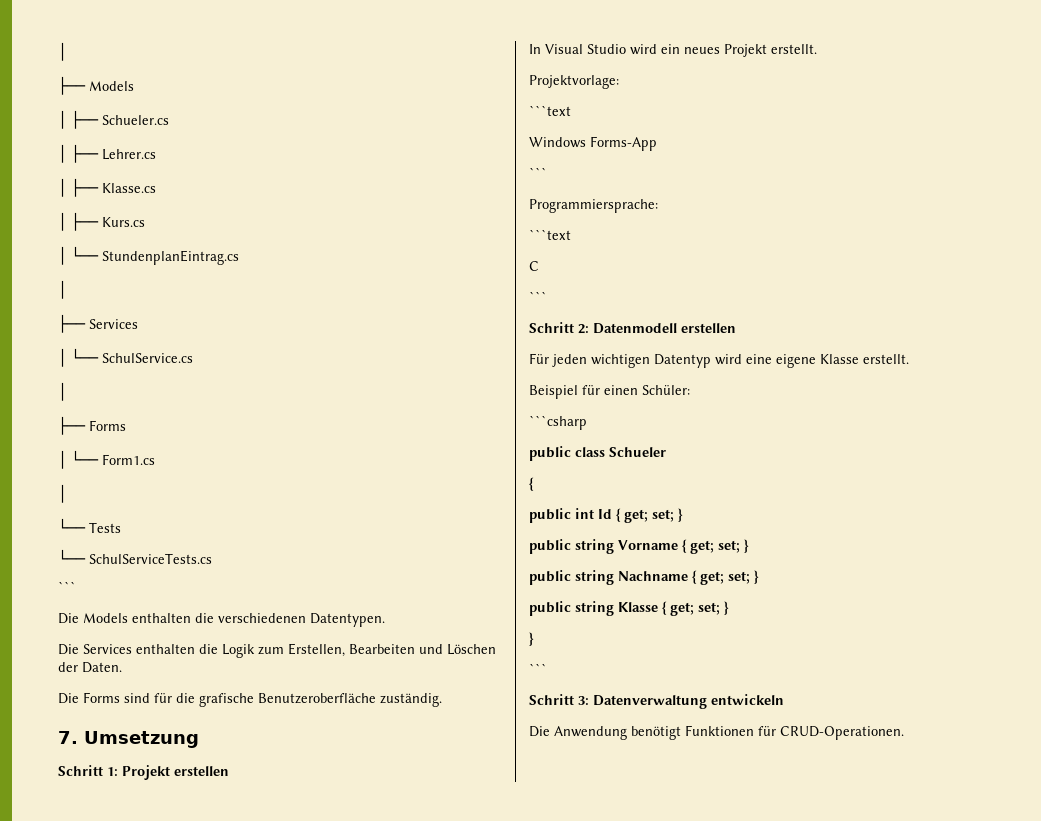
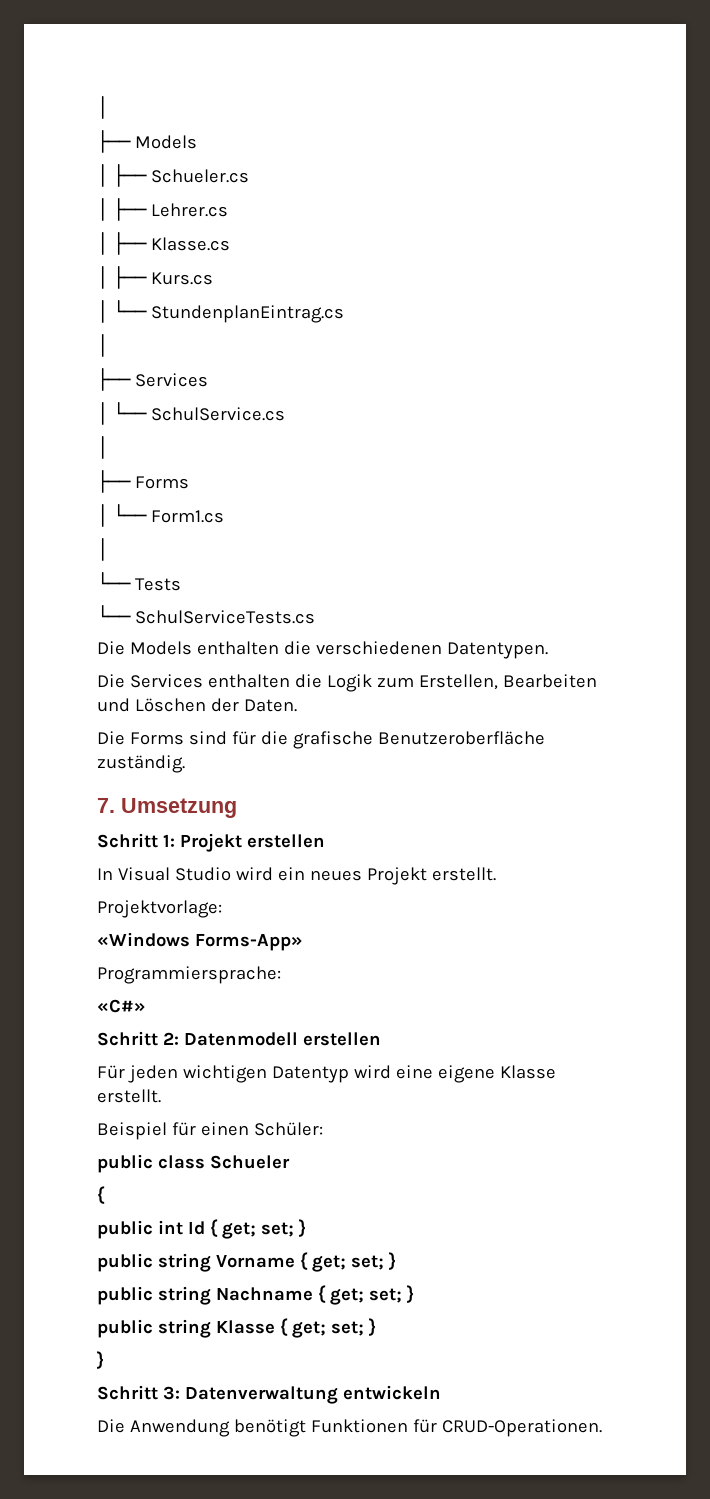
[58,581,76,592] // ``` -> (315, 617) none
[529,105,571,116] [529,136,657,151] [529,167,547,178] [529,199,658,213] [529,229,571,240] [529,261,539,271] [529,291,547,302] ```text // Windows Forms-App // ``` // Programmiersprache: // ```text // C // ``` -> [97,932,303,951] [97,966,281,984] [97,999,146,1013] «Windows Forms-App» // Programmiersprache: // «C#»
[529,415,587,430] // ```csharp -> (323, 1129) none
[529,663,547,674] // ``` -> (104, 1360) none

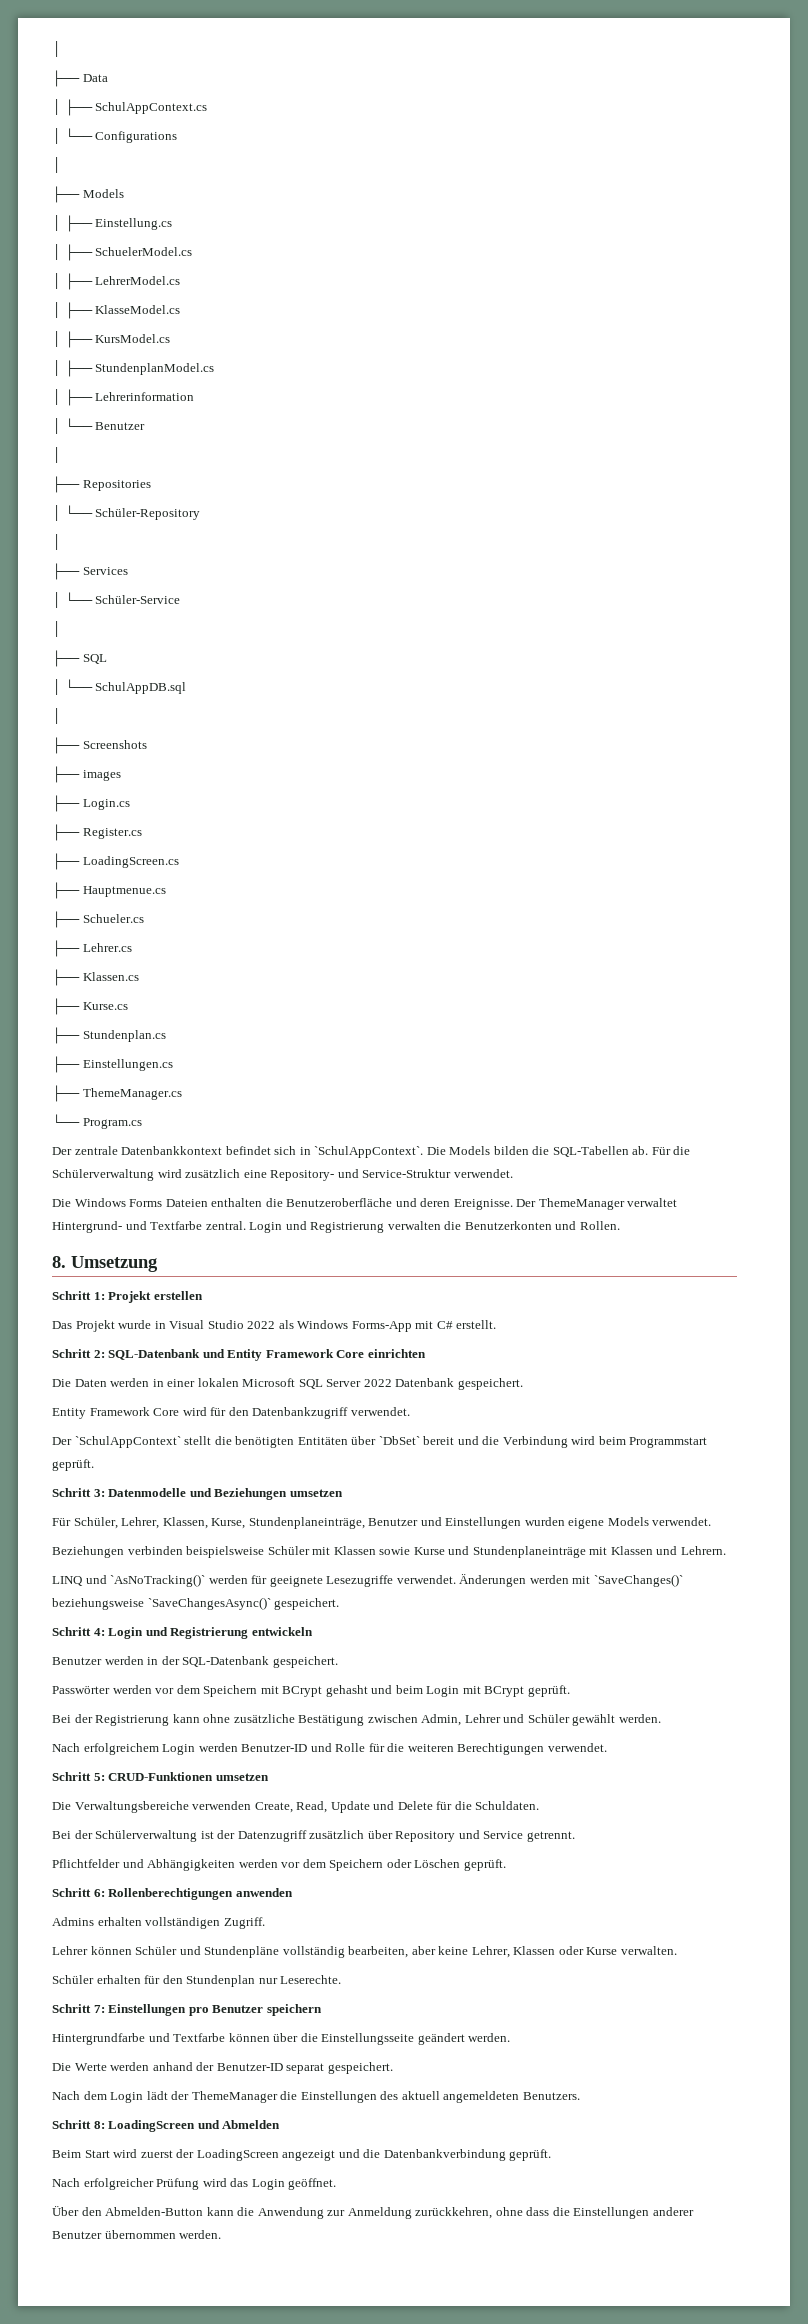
[97,96,108,119] │ -> [52,41,61,57] [52,70,108,87] [52,99,208,116] [52,128,178,144] [52,157,61,173] │ // ├── Data // │ ├── SchulAppContext.cs // │ └── Configurations // │
[150,169,249,183] [97,198,228,221] [97,232,230,255] [97,266,213,289] [97,300,344,323] Schueler.cs // │ ├── Lehrer.cs // │ ├── Klasse.cs // │ ├── Kurs.cs // │ └── StundenplanEintrag.cs -> [95,218,173,230] [52,244,193,261] [52,273,181,290] [52,302,181,319] [52,331,171,348] [52,360,215,377] [52,389,195,406] [52,418,146,434] [52,447,61,463] [52,476,151,493] [52,505,201,521] Einstellung.cs // │ ├── SchuelerModel.cs // │ ├── LehrerModel.cs // │ ├── KlasseModel.cs // │ ├── KursModel.cs // │ ├── StundenplanModel.cs // │ ├── Lehrerinformation // │ └── Benutzer // │ // ├── Repositories // │ └── Schüler-Repository
[150,407,285,421] [97,436,108,459] [97,470,189,493] [97,504,224,527] [97,538,108,561] [97,572,181,591] [97,605,315,624] [97,641,548,659] [97,674,597,692] [97,698,297,712] [97,731,545,749] [97,755,185,773] [97,798,115,813] SchulService.cs // │ // ├── Forms // │ └── Form1.cs // │ // └── Tests // └── SchulServiceTests.cs // Die Models enthalten die verschiedenen Datentypen. // Die Services enthalten die Logik zum Erstellen, Bearbeiten und Löschen der Daten. // Die Forms sind für die grafische Benutzeroberfläche zuständig. // 7. -> [95,595,181,604] [52,621,61,637] [52,650,107,667] [52,679,187,695] [52,708,61,724] [52,737,147,754] [52,766,121,783] [52,795,130,812] [52,824,142,841] [52,853,179,870] [52,882,166,899] [52,911,144,928] [52,940,132,957] [52,969,139,986] [52,998,128,1015] [52,1027,166,1044] [52,1056,173,1073] [52,1085,182,1102] [52,1114,142,1129] [52,1146,691,1158] [52,1169,513,1181] [52,1198,678,1210] [52,1221,620,1233] [52,1256,66,1268] Schüler-Service // │ // ├── SQL // │ └── SchulAppDB.sql // │ // ├── Screenshots // ├── images // ├── Login.cs // ├── Register.cs // ├── LoadingScreen.cs // ├── Hauptmenue.cs // ├── Schueler.cs // ├── Lehrer.cs // ├── Klassen.cs // ├── Kurse.cs // ├── Stundenplan.cs // ├── Einstellungen.cs // ├── ThemeManager.cs // └── Program.cs // Der zentrale Datenbankkontext befindet sich in `SchulAppContext`. Die Models bilden die SQL-Tabellen ab. Für die Schülerverwaltung wird zusätzlich eine Repository- und Service-Struktur verwendet. // Die Windows Forms Dateien enthalten die Benutzeroberfläche und deren Ereignisse. Der ThemeManager verwaltet Hintergrund- und Textfarbe zentral. Login und Registrierung verwalten die Benutzerkonten und Rollen. // 8.
[97,867,496,885] [97,900,222,918] [97,932,303,951] [97,966,281,984] [97,999,146,1013] [97,1031,381,1046] [97,1065,556,1083] [97,1089,161,1103] [97,1122,323,1140] [97,1154,290,1173] [97,1186,105,1204] [97,1219,306,1239] [97,1252,396,1272] [97,1285,414,1305] [97,1318,376,1338] [97,1351,104,1369] [97,1385,441,1404] [97,1419,602,1437] In Visual Studio wird ein neues Projekt erstellt. // Projektvorlage: // «Windows Forms-App» // Programmiersprache: // «C#» // Schritt 2: Datenmodell erstellen // Für jeden wichtigen Datentyp wird eine eigene Klasse erstellt. // Beispiel für einen Schüler: // public class Schueler // { // public int Id { get; set; } // public string Vorname { get; set; } // public string Nachname { get; set; } // public string Klasse { get; set; } // } // Schritt 3: Datenverwaltung entwickeln // Die Anwendung benötigt Funktionen für CRUD-Operationen. -> [52,1320,497,1332] [52,1349,426,1361] [52,1378,523,1390] [52,1407,410,1419] [52,1436,708,1448] [52,1459,94,1471] [52,1488,343,1500] [52,1517,712,1529] [52,1546,726,1558] [52,1574,683,1587] [52,1597,340,1610] [52,1627,313,1639] [52,1656,338,1668] [52,1685,570,1697] [52,1714,661,1726] [52,1743,607,1755] [52,1772,269,1781] [52,1801,540,1813] [52,1830,575,1842] [52,1859,506,1871] [52,1888,293,1900] [52,1917,265,1929] [52,1946,677,1958] [52,1975,342,1987] [52,2004,322,2016] [52,2033,511,2045] [52,2062,393,2074] [52,2091,580,2103] [52,2120,281,2132] [52,2149,552,2161] [52,2178,337,2190] [52,2206,694,2219] [52,2230,222,2239] Das Projekt wurde in Visual Studio 2022 als Windows Forms-App mit C# erstellt. // Schritt 2: SQL-Datenbank und Entity Framework Core einrichten // Die Daten werden in einer lokalen Microsoft SQL Server 2022 Datenbank gespeichert. // Entity Framework Core wird für den Datenbankzugriff verwendet. // Der `SchulAppContext` stellt die benötigten Entitäten über `DbSet` bereit und die Verbindung wird beim Programmstart geprüft. // Schritt 3: Datenmodelle und Beziehungen umsetzen // Für Schüler, Lehrer, Klassen, Kurse, Stundenplaneinträge, Benutzer und Einstellungen wurden eigene Models verwendet. // Beziehungen verbinden beispielsweise Schüler mit Klassen sowie Kurse und Stundenplaneinträge mit Klassen und Lehrern. // LINQ und `AsNoTracking()` werden für geeignete Lesezugriffe verwendet. Änderungen werden mit `SaveChanges()` beziehungsweise `SaveChangesAsync()` gespeichert. // Schritt 4: Login und Registrierung entwickeln // Benutzer werden in der SQL-Datenbank gespeichert. // Passwörter werden vor dem Speichern mit BCrypt gehasht und beim Login mit BCrypt geprüft. // Bei der Registrierung kann ohne zusätzliche Bestätigung zwischen Admin, Lehrer und Schüler gewählt werden. // Nach erfolgreichem Login werden Benutzer-ID und Rolle für die weiteren Berechtigungen verwendet. // Schritt 5: CRUD-Funktionen umsetzen // Die Verwaltungsbereiche verwenden Create, Read, Update und Delete für die Schuldaten. // Bei der Schülerverwaltung ist der Datenzugriff zusätzlich über Repository und Service getrennt. // Pflichtfelder und Abhängigkeiten werden vor dem Speichern oder Löschen geprüft. // Schritt 6: Rollenberechtigungen anwenden // Admins erhalten vollständigen Zugriff. // Lehrer können Schüler und Stundenpläne vollständig bearbeiten, aber keine Lehrer, Klassen oder Kurse verwalten. // Schüler erhalten für den Stundenplan nur Leserechte. // Schritt 7: Einstellungen pro Benutzer speichern // Hintergrundfarbe und Textfarbe können über die Einstellungsseite geändert werden. // Die Werte werden anhand der Benutzer-ID separat gespeichert. // Nach dem Login lädt der ThemeManager die Einstellungen des aktuell angemeldeten Benutzers. // Schritt 8: LoadingScreen und Abmelden // Beim Start wird zuerst der LoadingScreen angezeigt und die Datenbankverbindung geprüft. // Nach erfolgreicher Prüfung wird das Login geöffnet. // Über den Abmelden-Button kann die Anwendung zur Anmeldung zurückkehren, ohne dass die Einstellungen anderer Benutzer übernommen werden.

